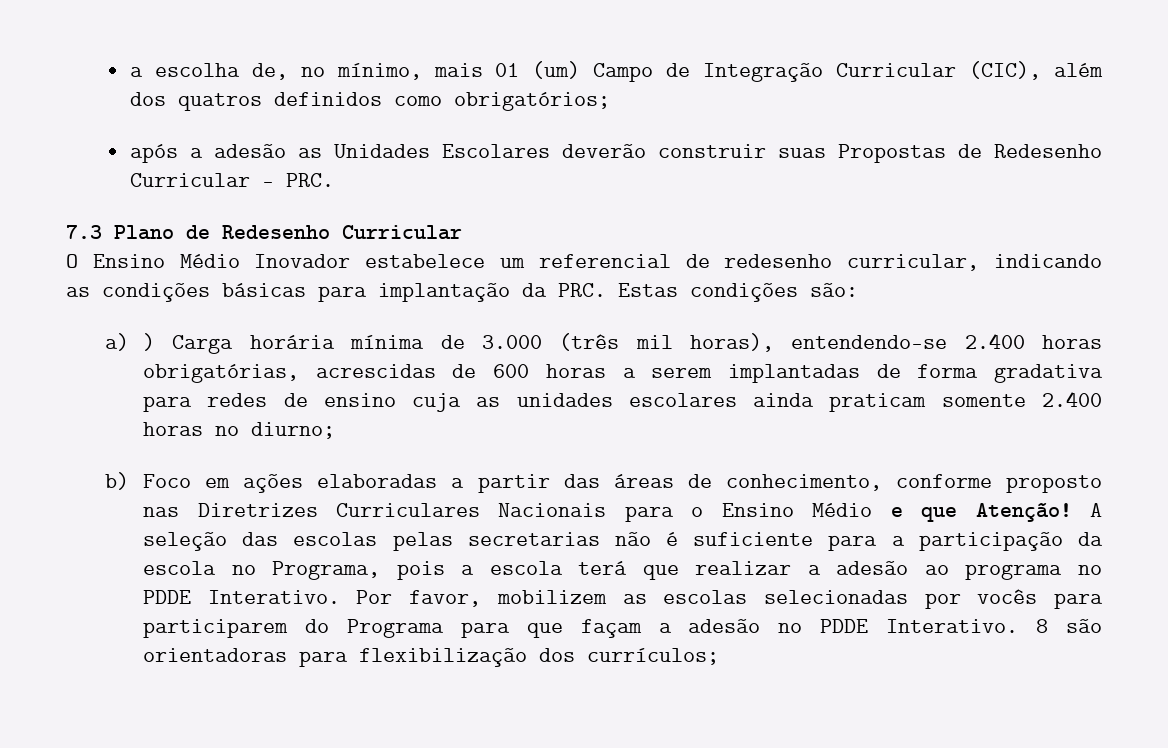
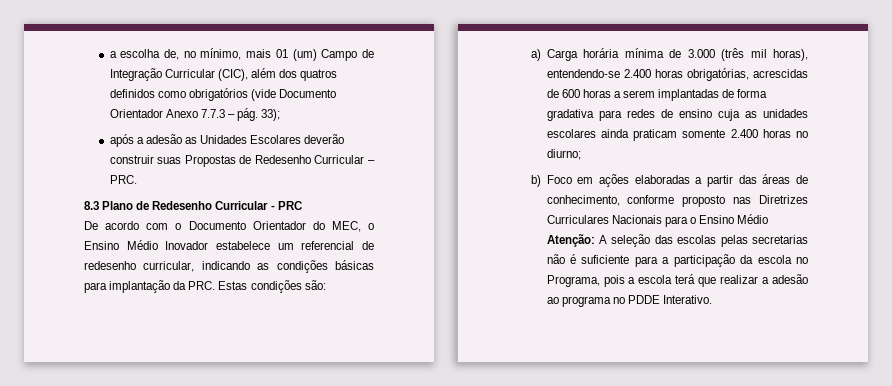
[453,92,610,111] obrigatórios; -> [188,88,336,101] [109,108,281,121] obrigatórios (vide Documento Orientador Anexo 7.7.3 – pág. 33);
[66,225,102,239] 7.3 -> [84,201,99,210] 8.3
[66,254,78,268] // O -> [270,201,302,210] [84,221,374,232] - PRC // De acordo com o Documento Orientador do MEC, o
[143,333,156,351] ) -> (541, 55) none
[890,503,1072,522] e que Atenção! -> [546,234,595,247] Atenção:
[356,589,1103,609] [143,619,1103,638] [143,648,720,667] Por favor, mobilizem as escolas selecionadas por vocês para participarem do Programa para que façam a adesão no PDDE Interativo. 8 são orientadoras para flexibilização dos currículos; -> (713, 299) none

